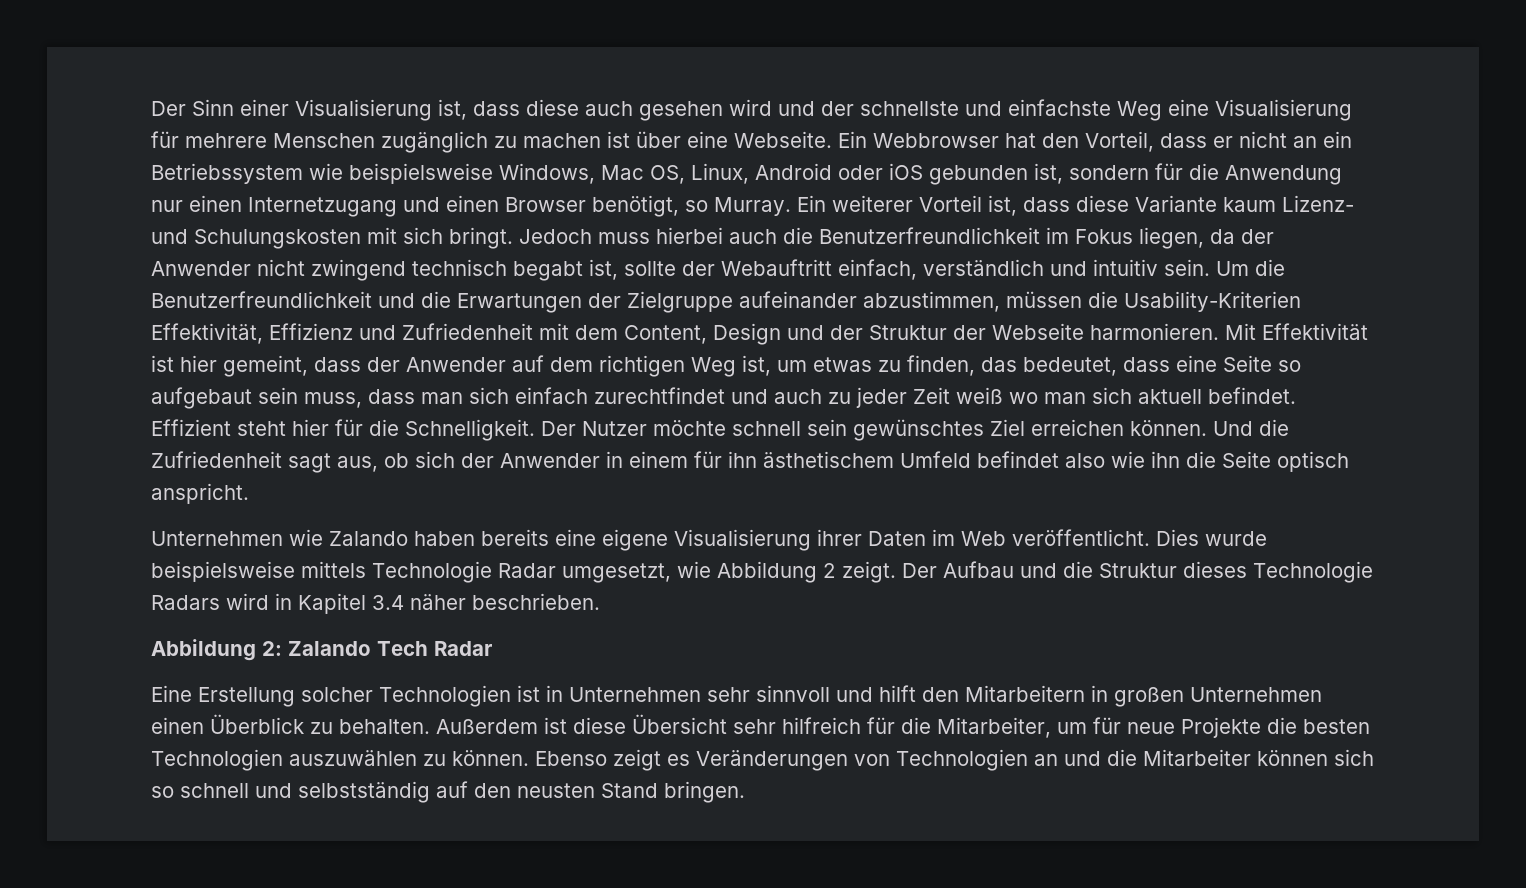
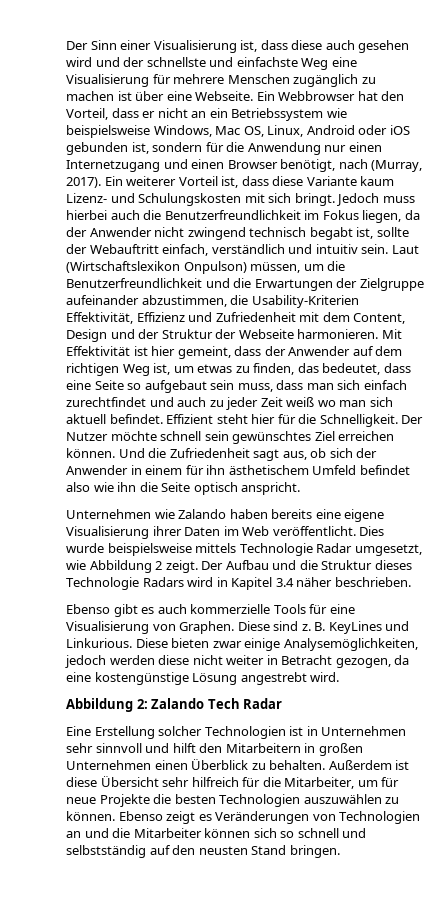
[685,197,791,216] so Murray. -> [338,159,423,172] [66,177,101,188] nach (Murray, 2017).
[1216,261,1249,276] Um -> [391,245,419,254] [66,261,324,274] Laut (Wirtschaftslexikon Onpulson) müssen, um
[1006,291,1082,308] müssen -> (227, 301) none
(600, 601) none -> [66,604,355,617] [66,621,410,634] [66,638,418,651] [65,655,410,668] [66,672,340,685] // Ebenso gibt es auch kommerzielle Tools für eine Visualisierung von Graphen. Diese sind z. B. KeyLines und Linkurious. Diese bieten zwar einige Analysemöglichkeiten, jedoch werden diese nicht weiter in Betracht gezogen, da eine kostengünstige Lösung angestrebt wird.

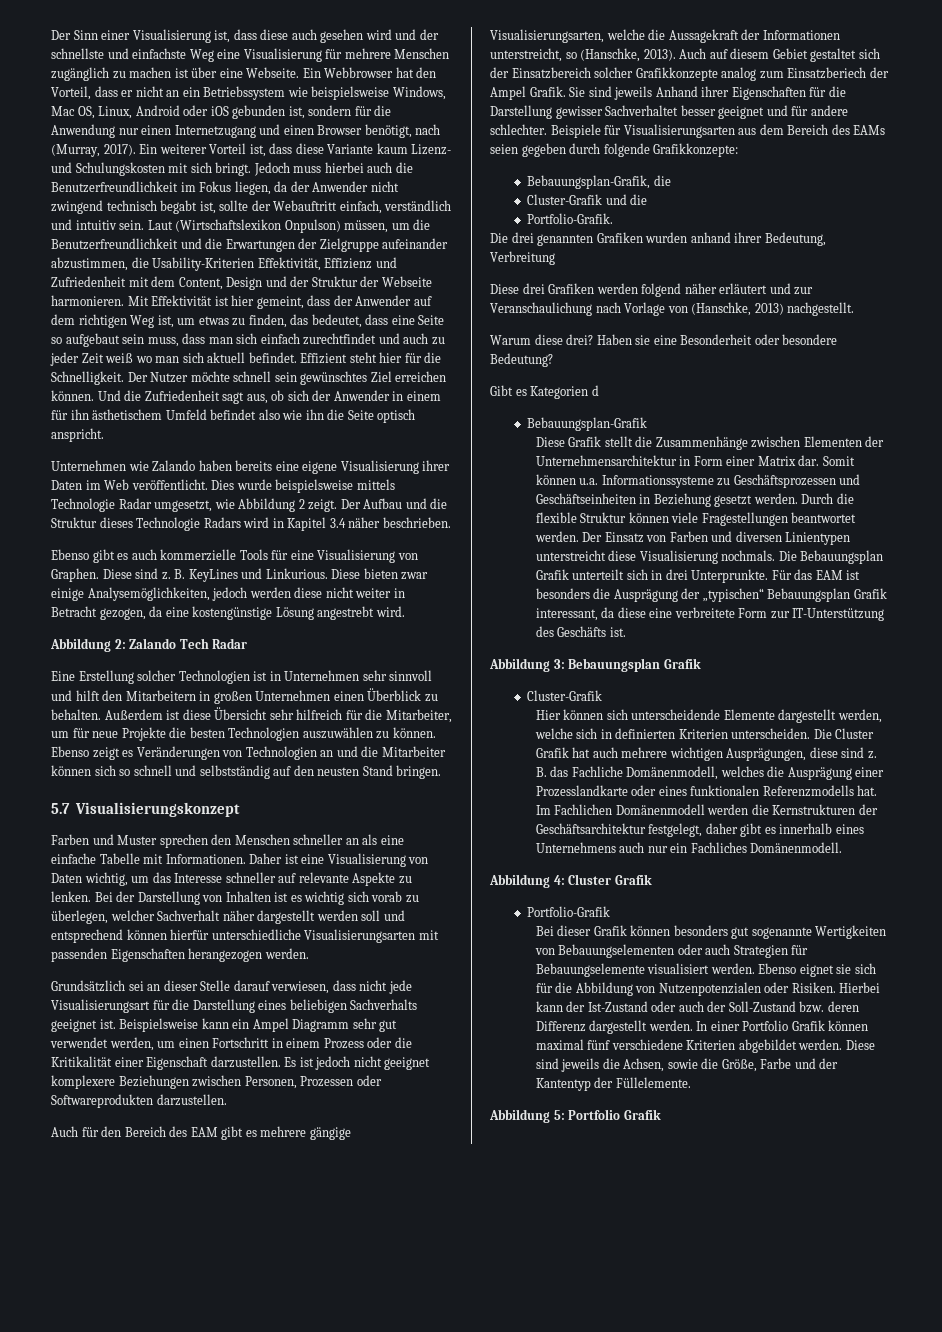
(340, 851) none -> [51,802,240,817] [51,834,404,848] [51,853,429,867] [51,872,412,886] [51,891,419,905] [51,910,405,924] [51,929,439,943] [51,948,309,962] [51,980,412,994] [51,999,418,1013] [51,1018,398,1032] [50,1037,412,1051] [51,1056,431,1070] [51,1075,382,1089] [51,1094,227,1108] [51,1126,351,1140] [490,29,840,43] [490,48,880,62] [490,67,889,81] [490,86,846,100] [490,105,848,119] [490,124,886,138] [490,143,739,157] [527,175,671,189] [527,194,648,205] [527,213,614,224] [490,232,826,246] [490,251,555,265] [490,283,814,297] [490,302,855,316] [490,334,838,345] [490,353,553,367] [490,385,599,399] [527,417,648,431] [535,436,885,450] [535,455,855,466] [535,474,861,488] [535,493,854,507] [535,512,857,526] [534,531,851,545] [535,550,884,564] [535,569,861,583] [535,588,887,602] [535,607,885,621] [535,626,626,637] [489,658,701,672] [527,690,603,701] [535,709,882,723] [534,728,875,739] [535,747,877,761] [535,766,885,780] [535,785,878,797] [535,804,878,815] [535,823,864,837] [535,842,843,853] [489,874,652,888] [527,906,611,917] [535,925,887,939] [534,944,809,958] [535,963,876,977] [535,982,881,996] [535,1001,859,1013] [535,1020,869,1034] [535,1039,875,1053] [535,1058,839,1072] [535,1077,691,1091] [489,1109,661,1123] // 5.7 Visualisierungskonzept // Farben und Muster sprechen den Menschen schneller an als eine einfache Tabelle mit Informationen. Daher ist eine Visualisierung von Daten wichtig, um das Interesse schneller auf relevante Aspekte zu lenken. Bei der Darstellung von Inhalten ist es wichtig sich vorab zu überlegen, welcher Sachverhalt näher dargestellt werden soll und entsprechend können hierfür unterschiedliche Visualisierungsarten mit passenden Eigenschaften herangezogen werden. // Grundsätzlich sei an dieser Stelle darauf verwiesen, dass nicht jede Visualisierungsart für die Darstellung eines beliebigen Sachverhalts geeignet ist. Beispielsweise kann ein Ampel Diagramm sehr gut verwendet werden, um einen Fortschritt in einem Prozess oder die Kritikalität einer Eigenschaft darzustellen. Es ist jedoch nicht geeignet komplexere Beziehungen zwischen Personen, Prozessen oder Softwareprodukten darzustellen. // Auch für den Bereich des EAM gibt es mehrere gängige Visualisierungsarten, welche die Aussagekraft der Informationen unterstreicht, so (Hanschke, 2013). Auch auf diesem Gebiet gestaltet sich der Einsatzbereich solcher Grafikkonzepte analog zum Einsatzberiech der Ampel Grafik. Sie sind jeweils Anhand ihrer Eigenschaften für die Darstellung gewisser Sachverhaltet besser geeignet und für andere schlechter. Beispiele für Visualisierungsarten aus dem Bereich des EAMs seien gegeben durch folgende Grafikkonzepte: // Bebauungsplan-Grafik, die // Cluster-Grafik und die // Portfolio-Grafik. // Die drei genannten Grafiken wurden anhand ihrer Bedeutung, Verbreitung // Diese drei Grafiken werden folgend näher erläutert und zur Veranschaulichung nach Vorlage von (Hanschke, 2013) nachgestellt. // Warum diese drei? Haben sie eine Besonderheit oder besondere Bedeutung? // Gibt es Kategorien d // Bebauungsplan-Grafik // Diese Grafik stellt die Zusammenhänge zwischen Elementen der Unternehmensarchitektur in Form einer Matrix dar. Somit können u.a. Informationssysteme zu Geschäftsprozessen und Geschäftseinheiten in Beziehung gesetzt werden. Durch die flexible Struktur können viele Fragestellungen beantwortet werden. Der Einsatz von Farben und diversen Linientypen unterstreicht diese Visualisierung nochmals. Die Bebauungsplan Grafik unterteilt sich in drei Unterprunkte. Für das EAM ist besonders die Ausprägung der „typischen“ Bebauungsplan Grafik interessant, da diese eine verbreitete Form zur IT-Unterstützung des Geschäfts ist. // Abbildung 3: Bebauungsplan Grafik // Cluster-Grafik // Hier können sich unterscheidende Elemente dargestellt werden, welche sich in definierten Kriterien unterscheiden. Die Cluster Grafik hat auch mehrere wichtigen Ausprägungen, diese sind z. B. das Fachliche Domänenmodell, welches die Ausprägung einer Prozesslandkarte oder eines funktionalen Referenzmodells hat. Im Fachlichen Domänenmodell werden die Kernstrukturen der Geschäftsarchitektur festgelegt, daher gibt es innerhalb eines Unternehmens auch nur ein Fachliches Domänenmodell. // Abbildung 4: Cluster Grafik // Portfolio-Grafik // Bei dieser Grafik können besonders gut sogenannte Wertigkeiten von Bebauungselementen oder auch Strategien für Bebauungselemente visualisiert werden. Ebenso eignet sie sich für die Abbildung von Nutzenpotenzialen oder Risiken. Hierbei kann der Ist-Zustand oder auch der Soll-Zustand bzw. deren Differenz dargestellt werden. In einer Portfolio Grafik können maximal fünf verschiedene Kriterien abgebildet werden. Diese sind jeweils die Achsen, sowie die Größe, Farbe und der Kantentyp der Füllelemente. // Abbildung 5: Portfolio Grafik

